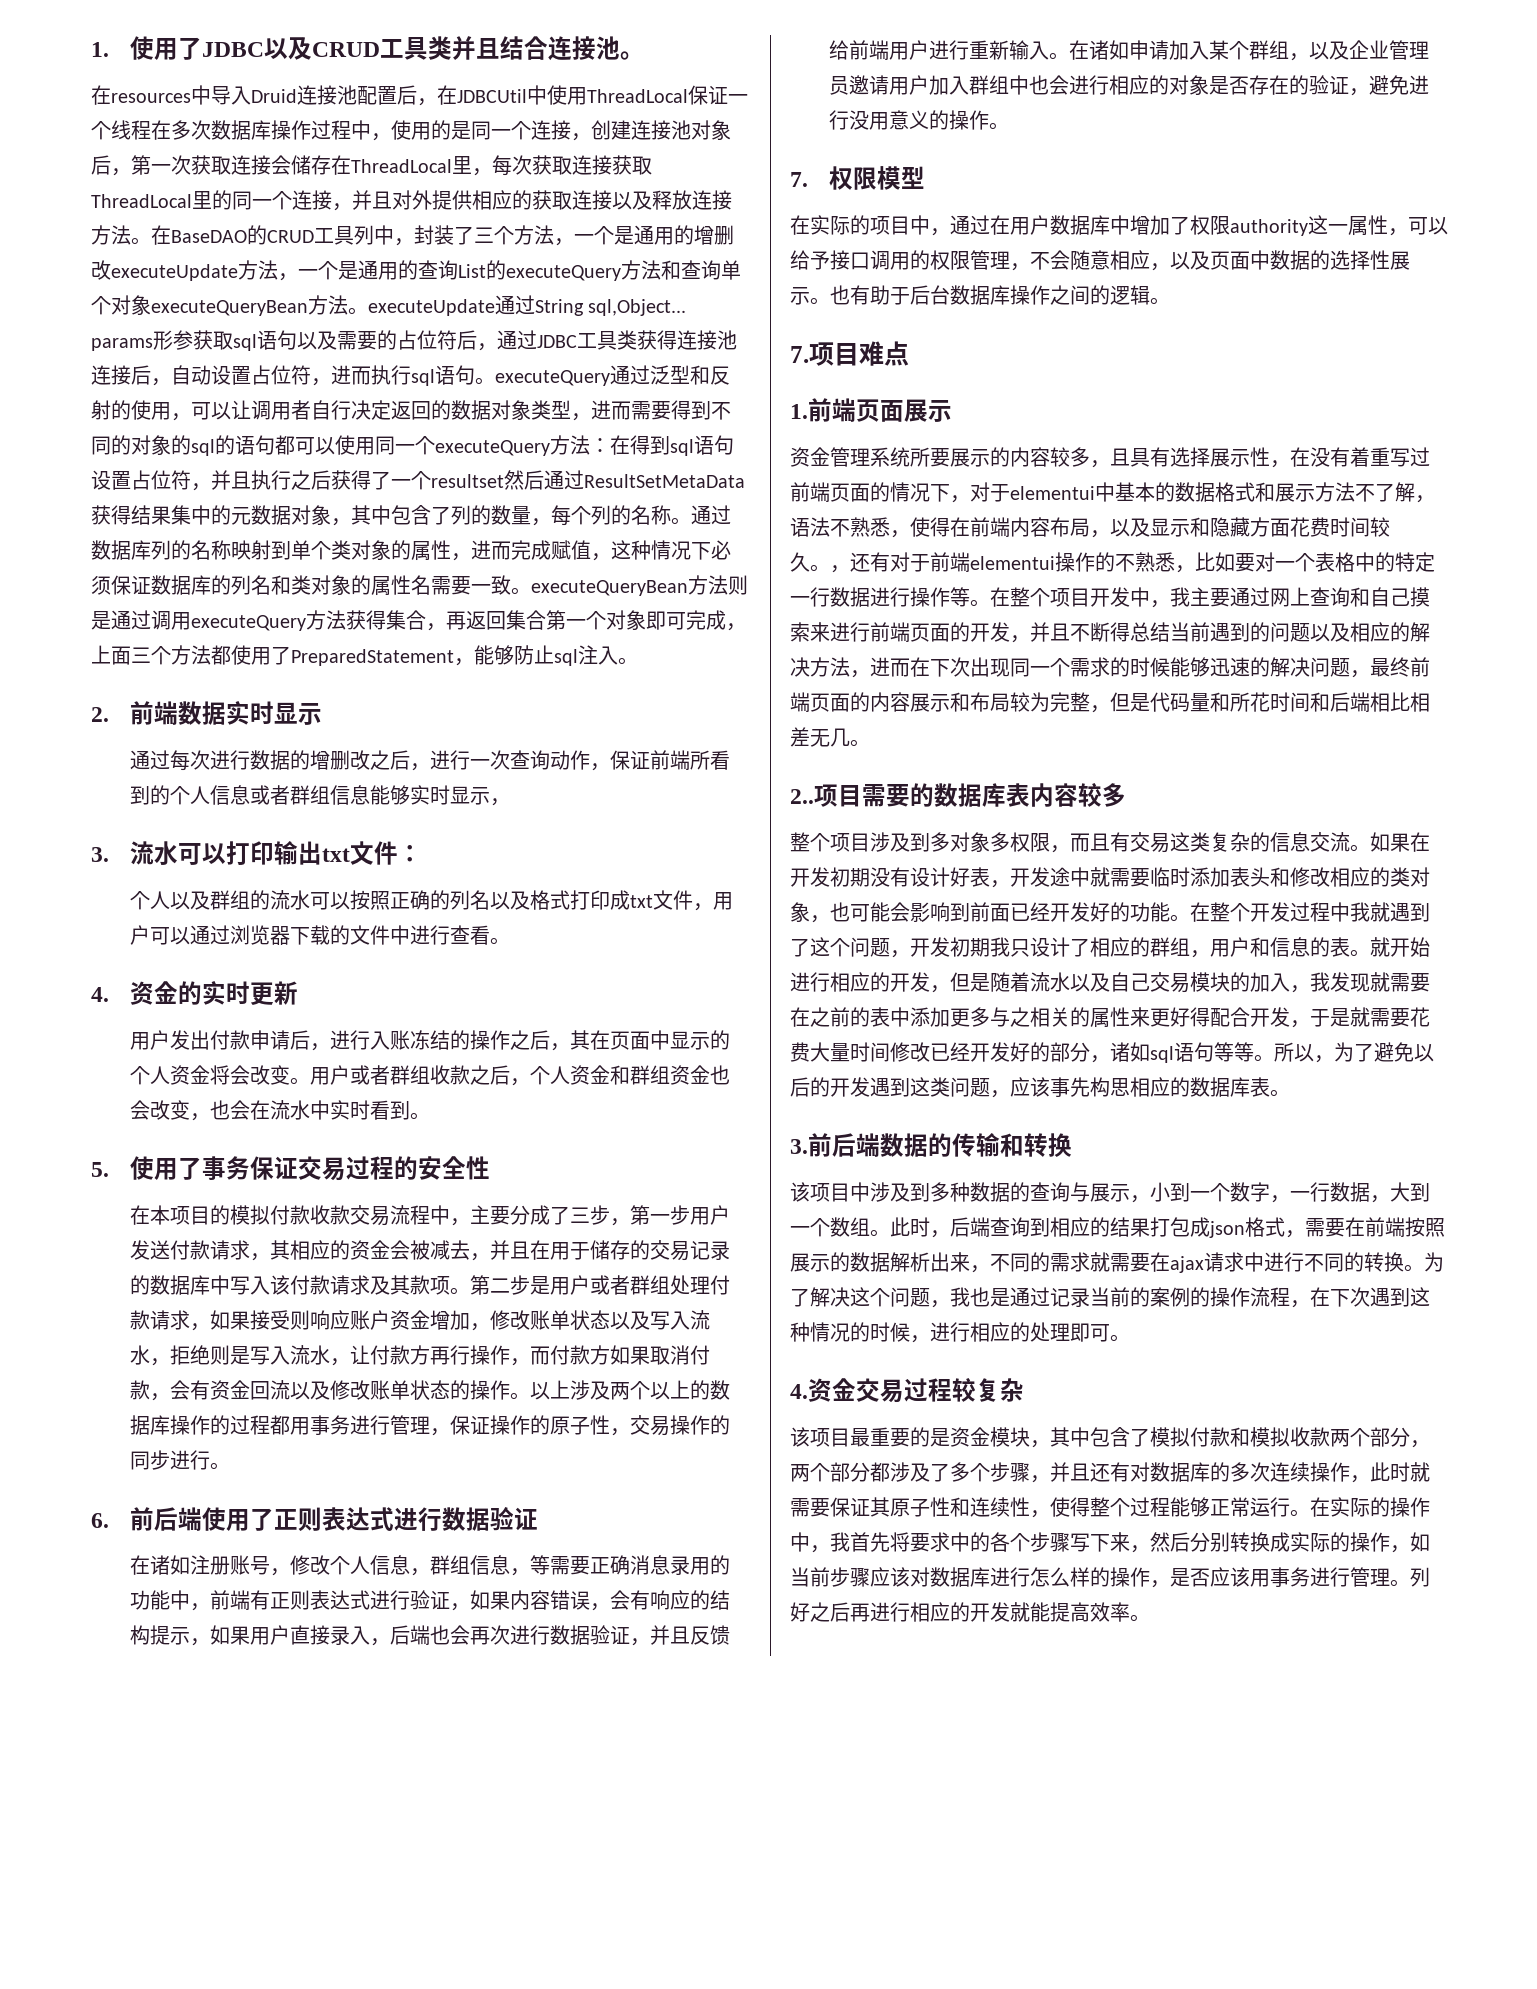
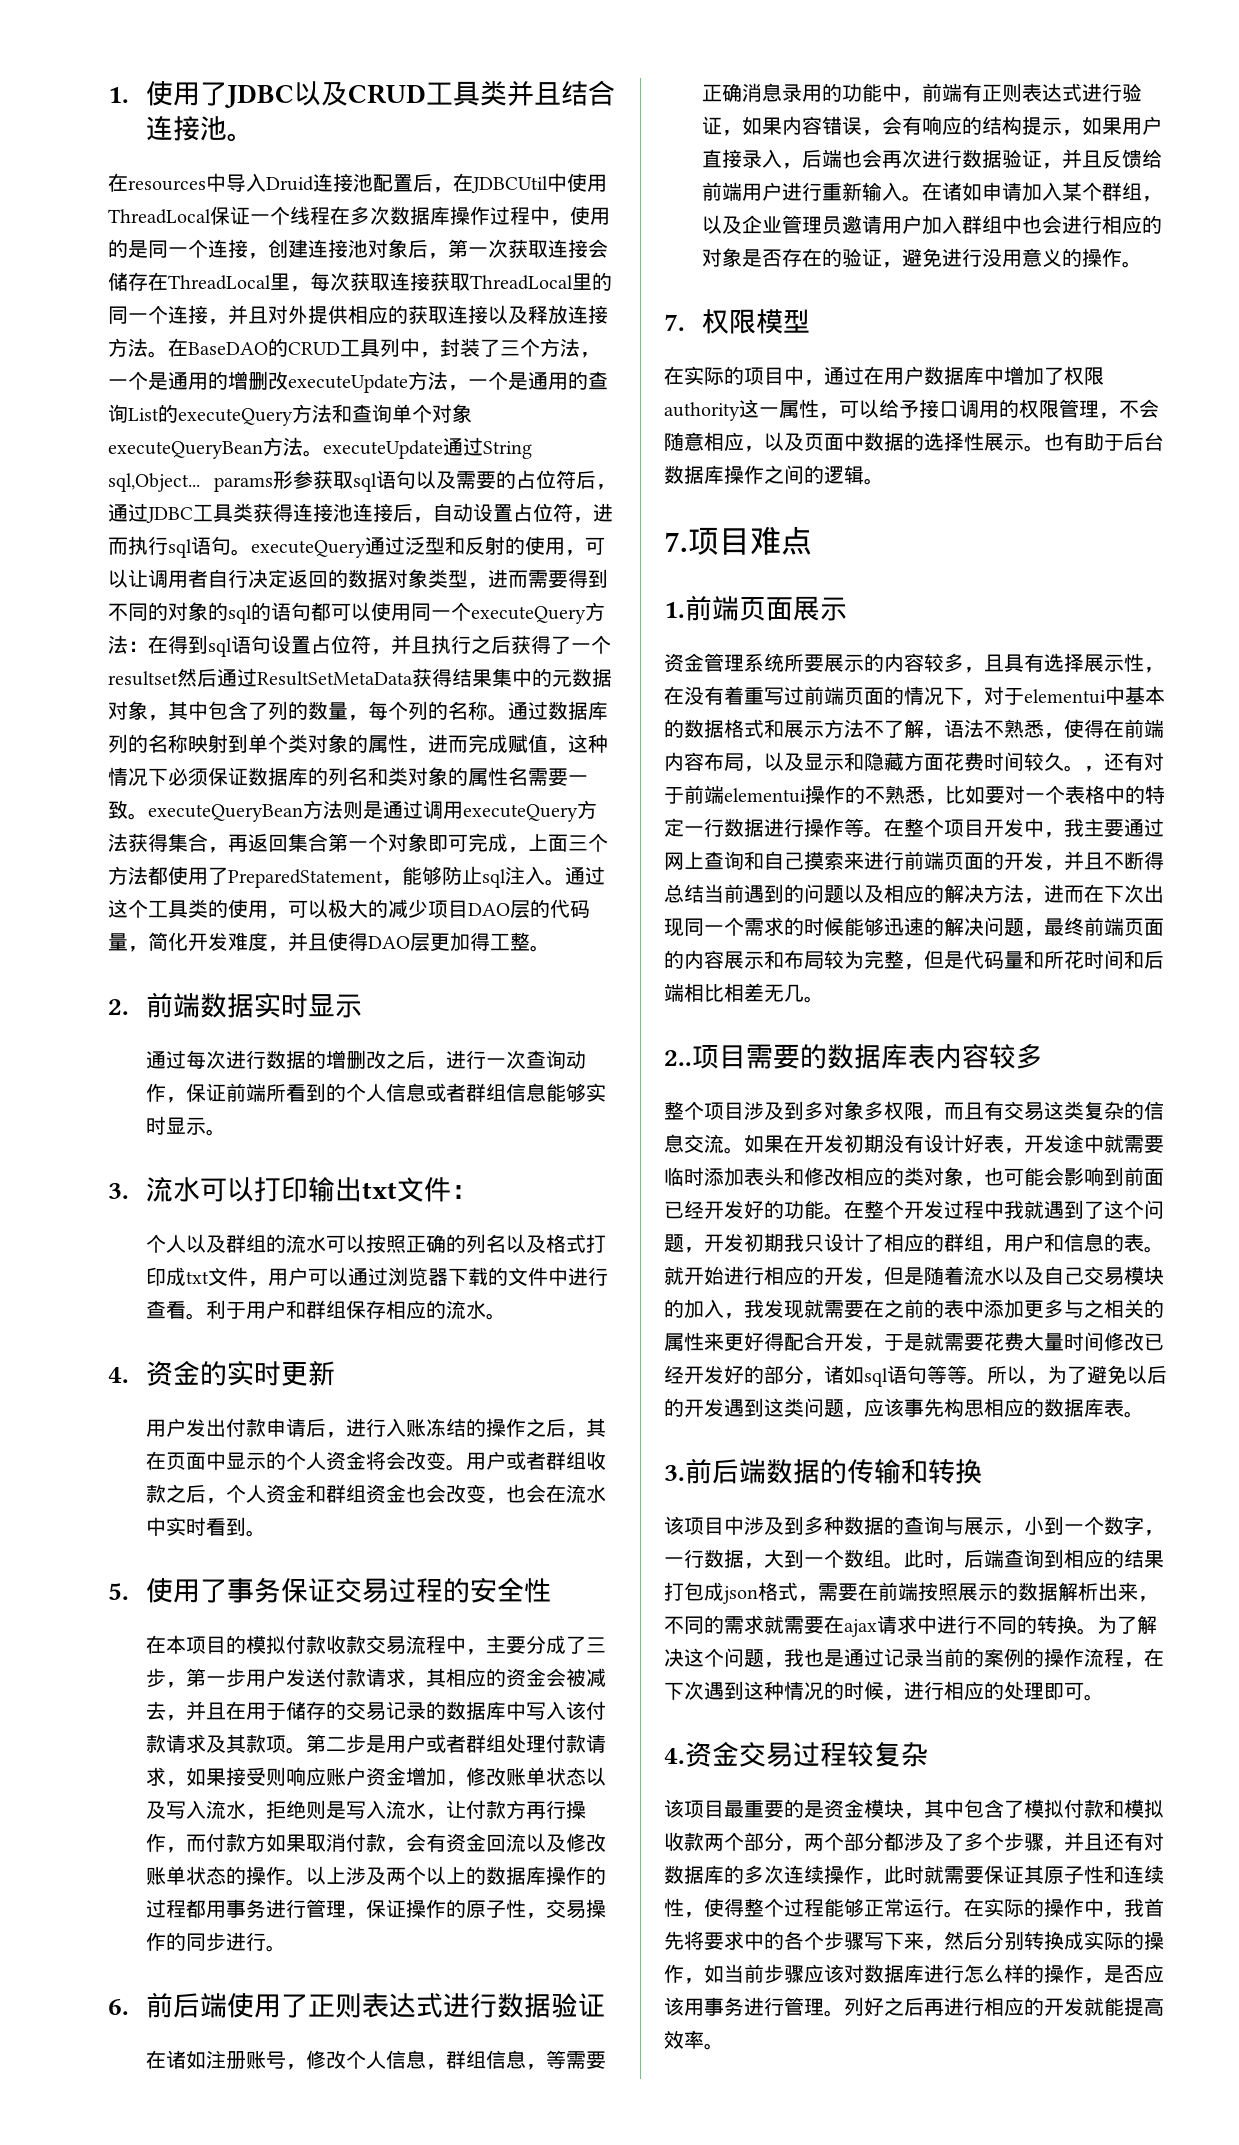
(638, 661) none -> [565,866,605,885] [108,899,590,919] [108,932,550,952] 通过这个工具类的使用，可以极大的减少项目DAO层的代码量，简化开发难度，并且使得DAO层更加得工整。
[489,798,510,806] ， -> [206,1129,227,1136] 。
(510, 941) none -> [206,1300,507,1320] 利于用户和群组保存相应的流水。

